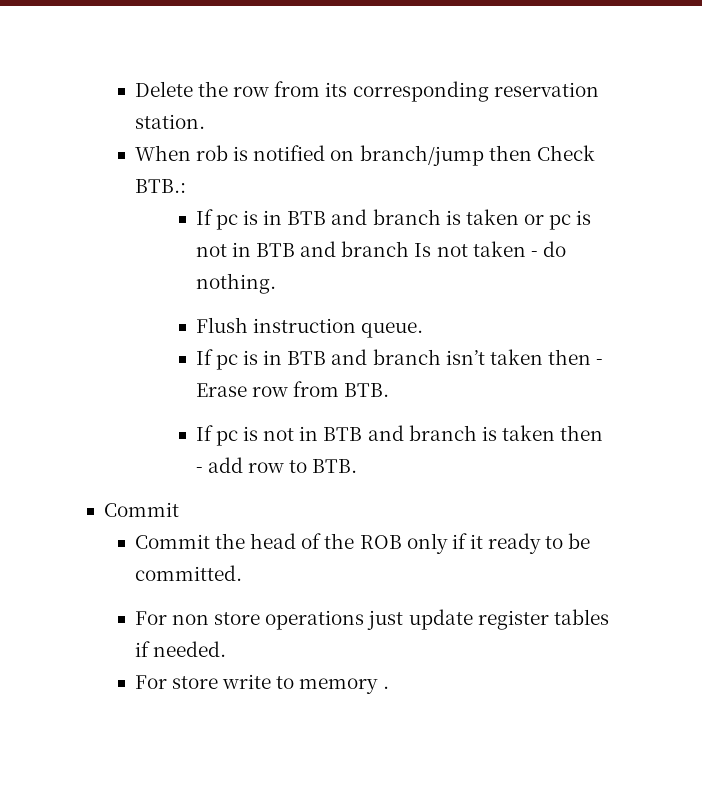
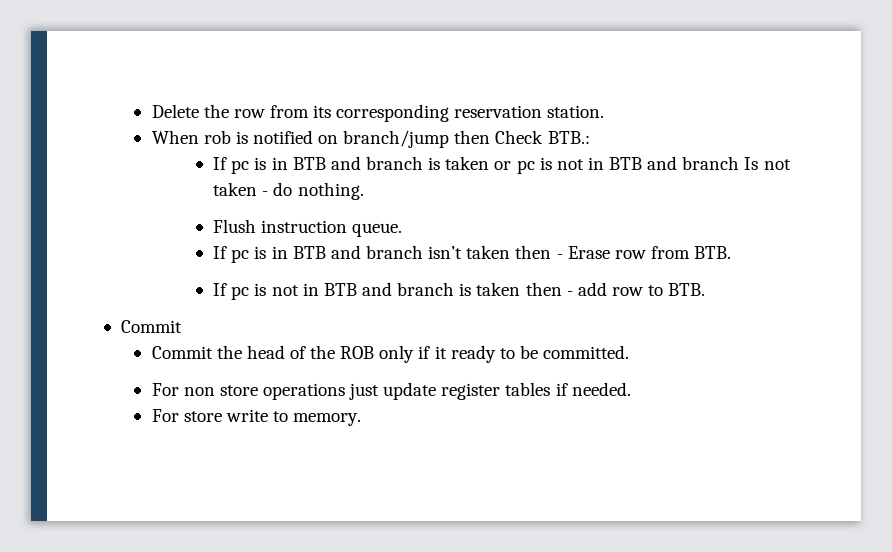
[299,678,389,694] memory . -> [293,413,362,426] memory.

